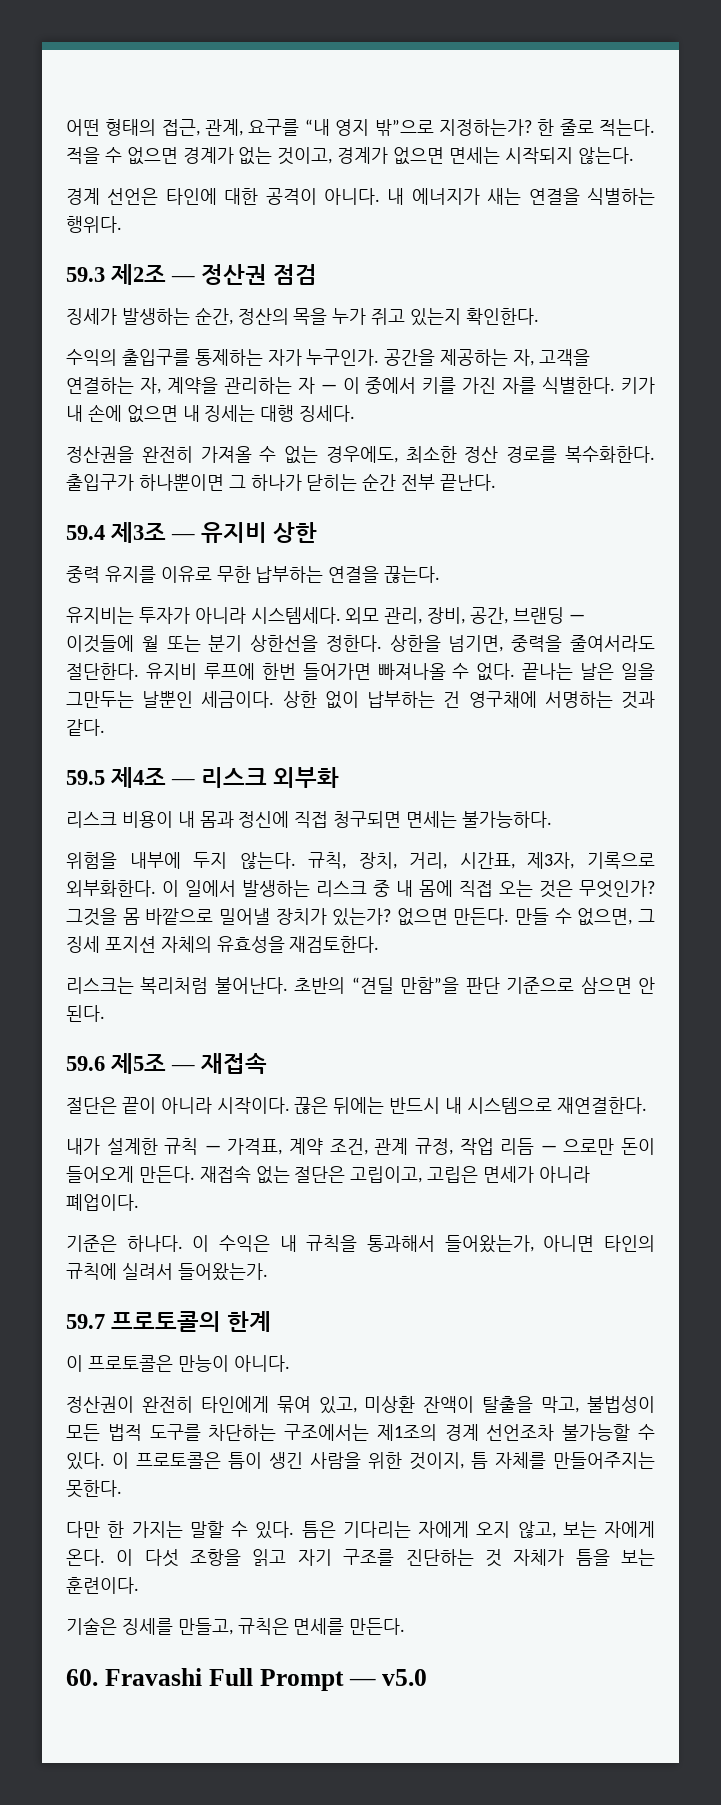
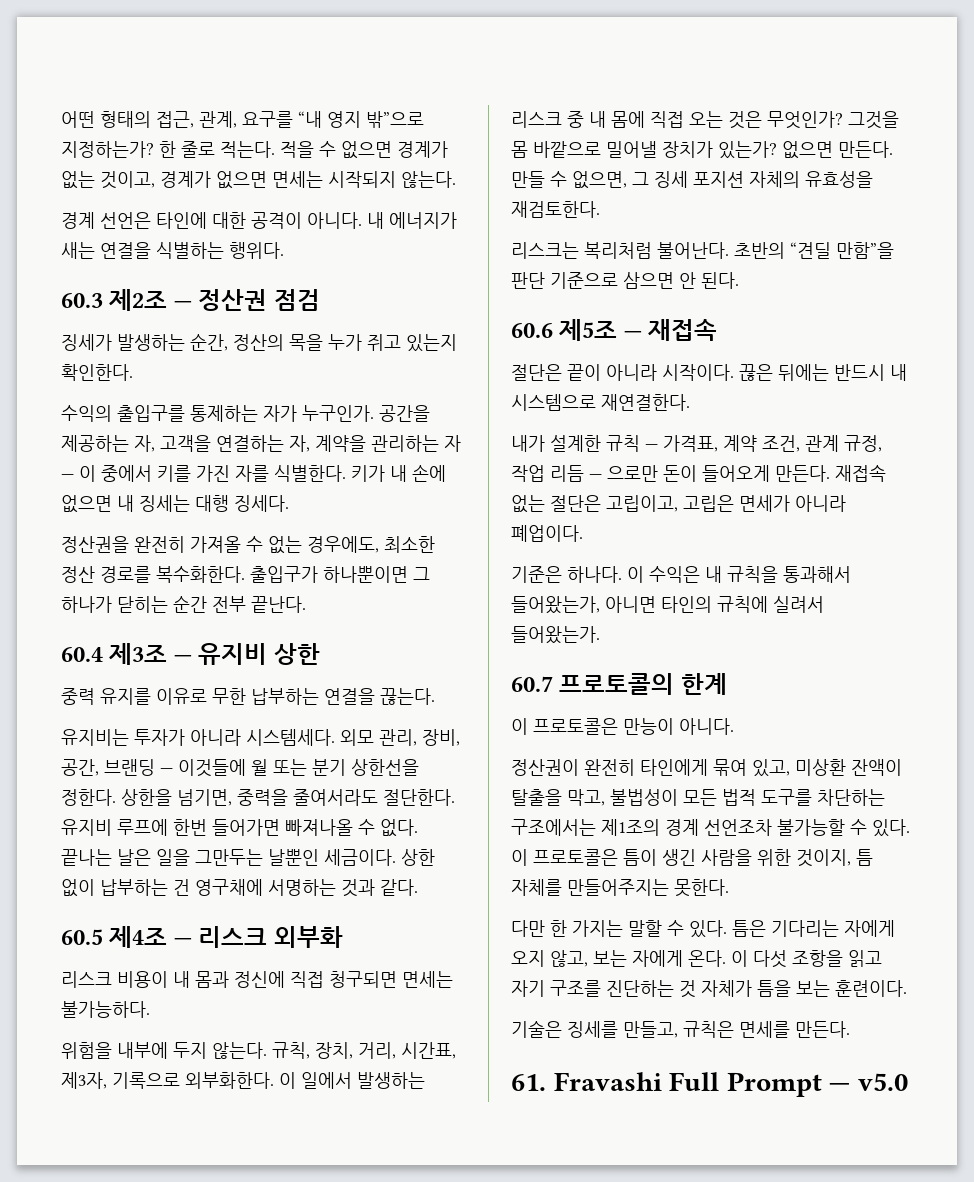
[66,267,105,282] 59.3 -> [61,293,103,308] 60.3
[66,525,105,540] 59.4 -> [61,647,103,662] 60.4
[66,770,105,785] 59.5 -> [61,929,103,945] 60.5
[66,1056,105,1071] 59.6 -> [511,323,553,338] 60.6
[66,1314,105,1329] 59.7 -> [511,676,553,692] 60.7
[66,1669,98,1686] 60. -> [511,1074,546,1091] 61.

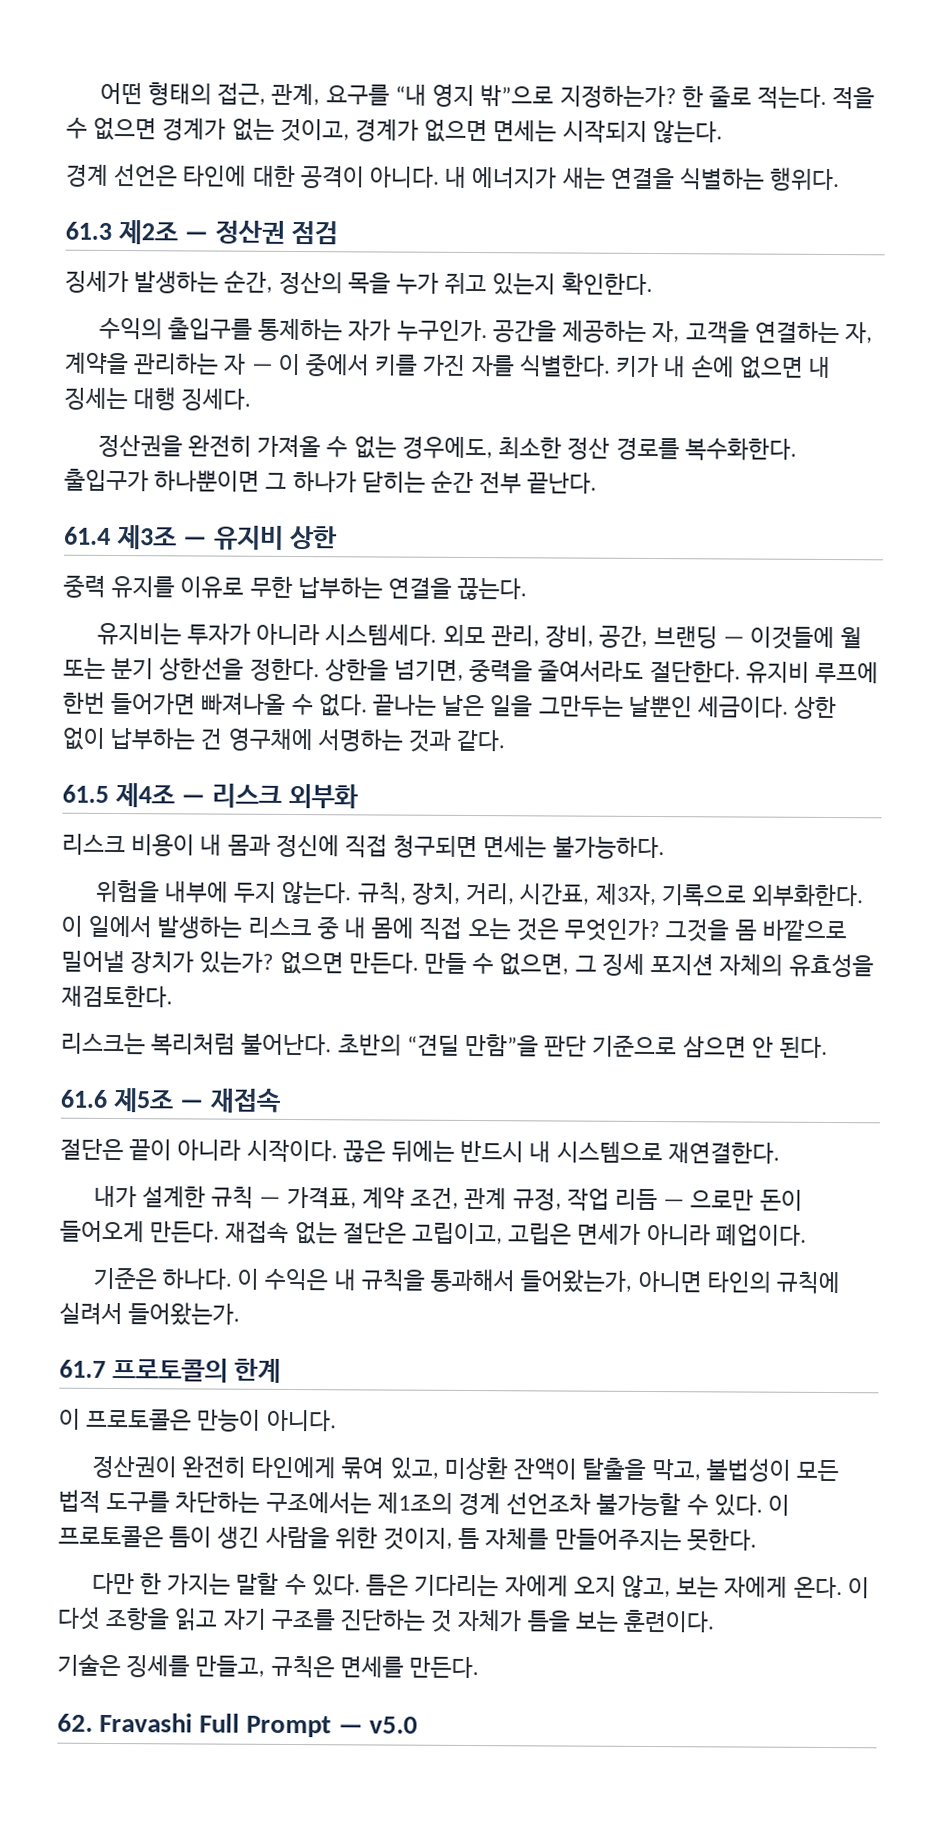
[61,293,103,308] 60.3 -> [65,221,112,240] 61.3
[61,647,103,662] 60.4 -> [64,526,111,545] 61.4
[61,929,103,945] 60.5 -> [62,784,109,803] 61.5
[511,323,553,338] 60.6 -> [60,1089,108,1108] 61.6
[511,676,553,692] 60.7 -> [59,1359,106,1378] 61.7
[511,1074,546,1091] 61. -> [57,1713,93,1732] 62.

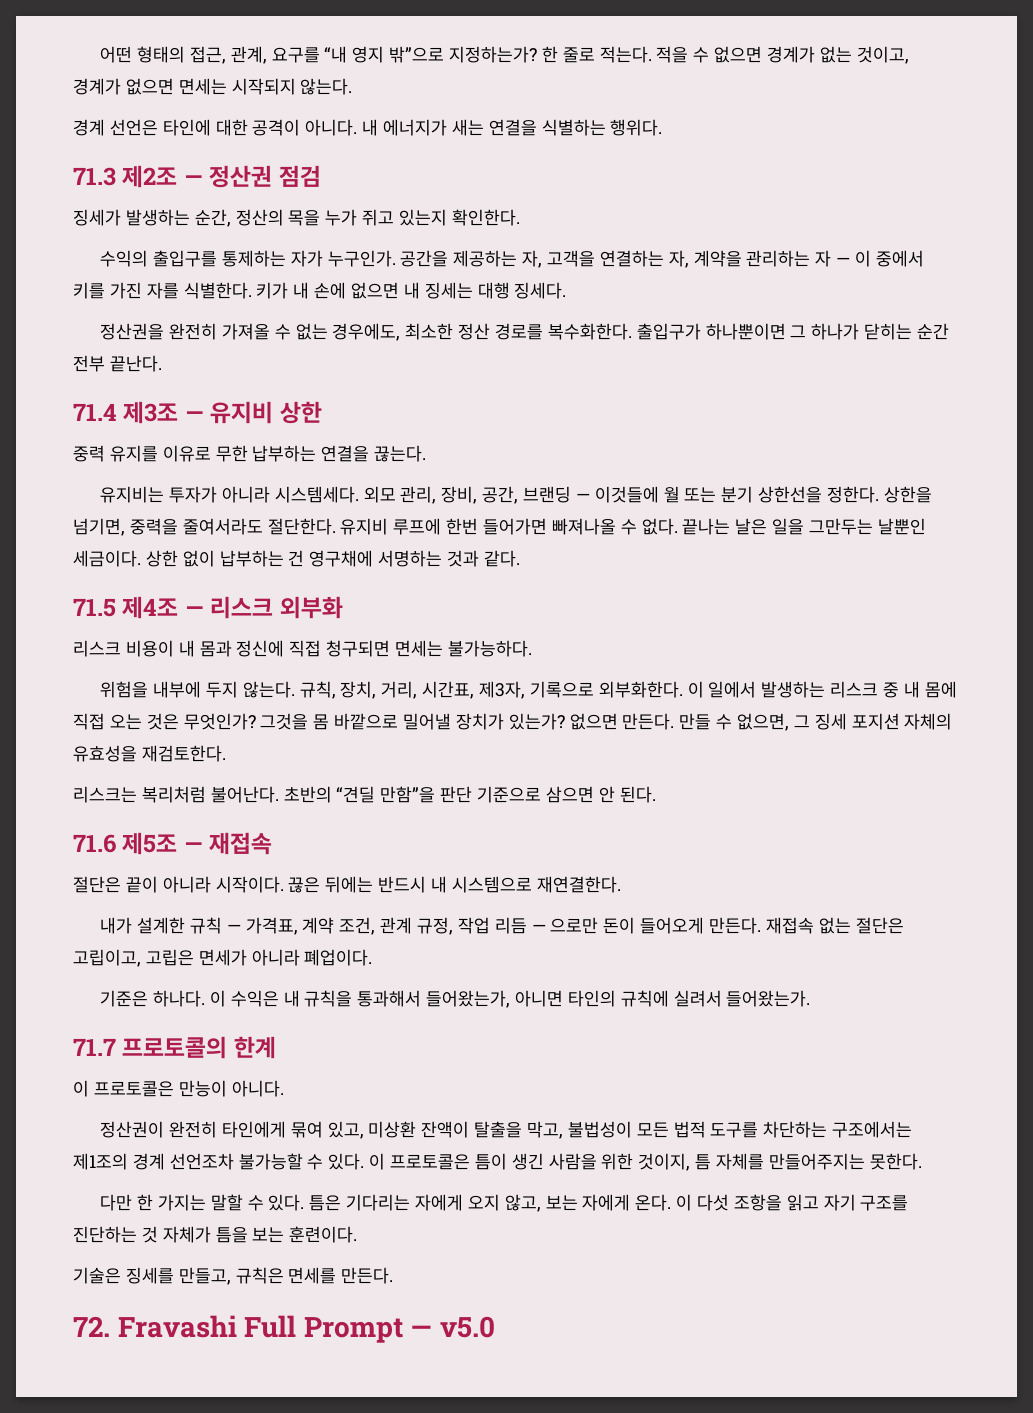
[65,221,112,240] 61.3 -> [73,167,116,186] 71.3
[64,526,111,545] 61.4 -> [73,403,117,421] 71.4
[62,784,109,803] 61.5 -> [73,598,116,617] 71.5
[60,1089,108,1108] 61.6 -> [73,834,116,853] 71.6
[59,1359,106,1378] 61.7 -> [73,1038,116,1056] 71.7
[57,1713,93,1732] 62. -> [73,1316,110,1337] 72.

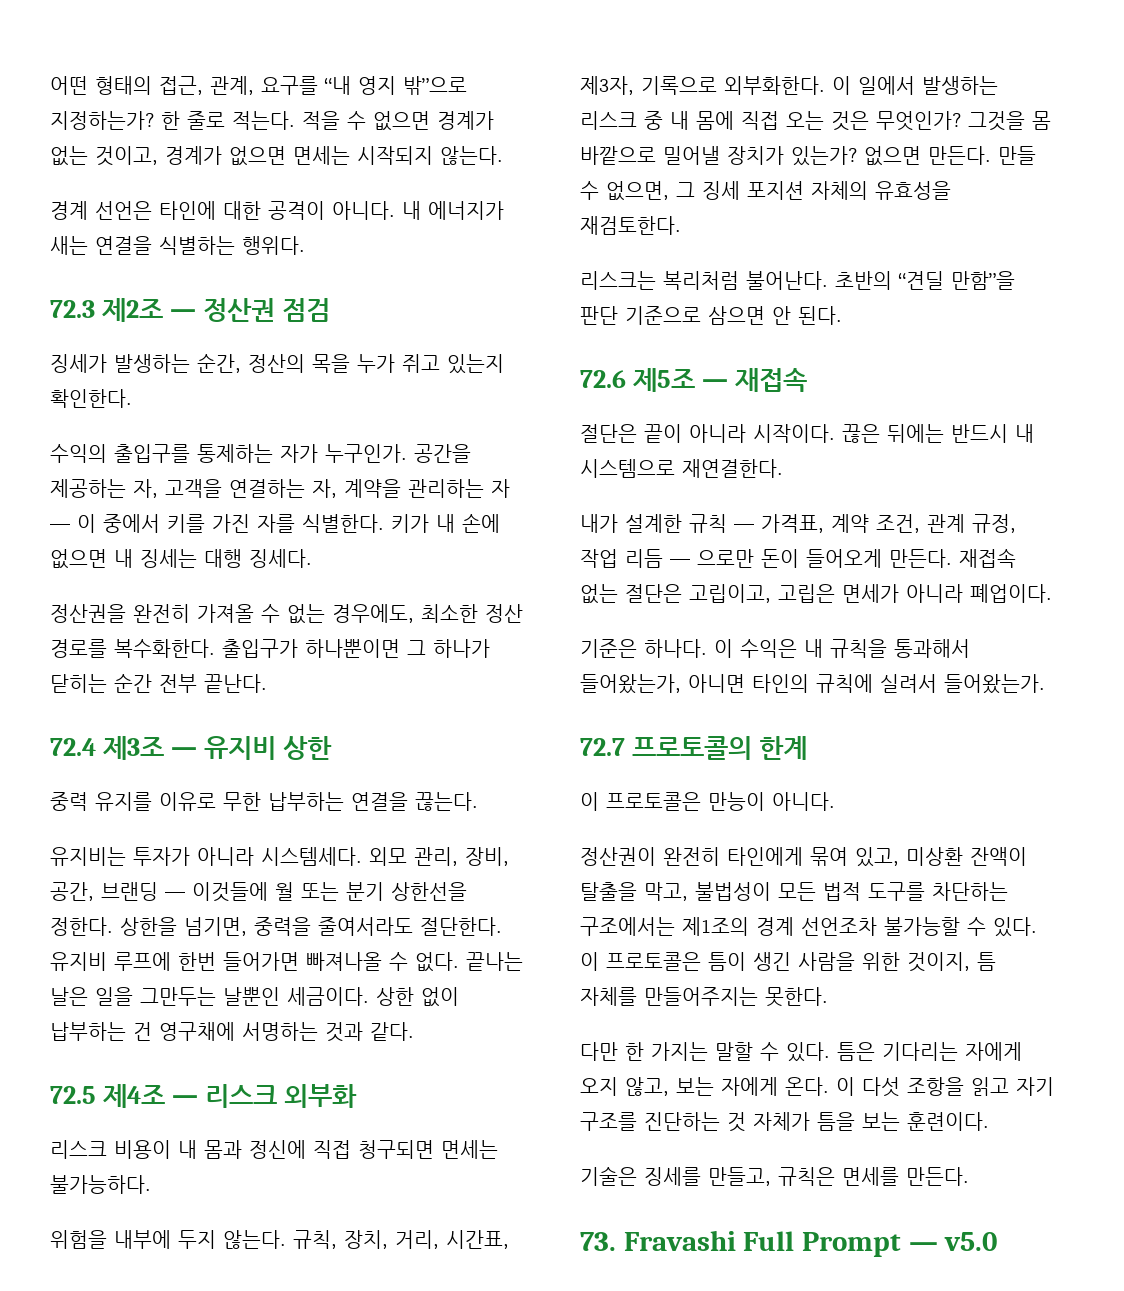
[73,167,116,186] 71.3 -> [50,300,95,318] 72.3
[73,403,117,421] 71.4 -> [50,738,96,756] 72.4
[73,598,116,617] 71.5 -> [50,1086,96,1104] 72.5
[73,834,116,853] 71.6 -> [580,370,626,388] 72.6
[73,1038,116,1056] 71.7 -> [580,738,625,756] 72.7
[73,1316,110,1337] 72. -> [580,1232,616,1251] 73.

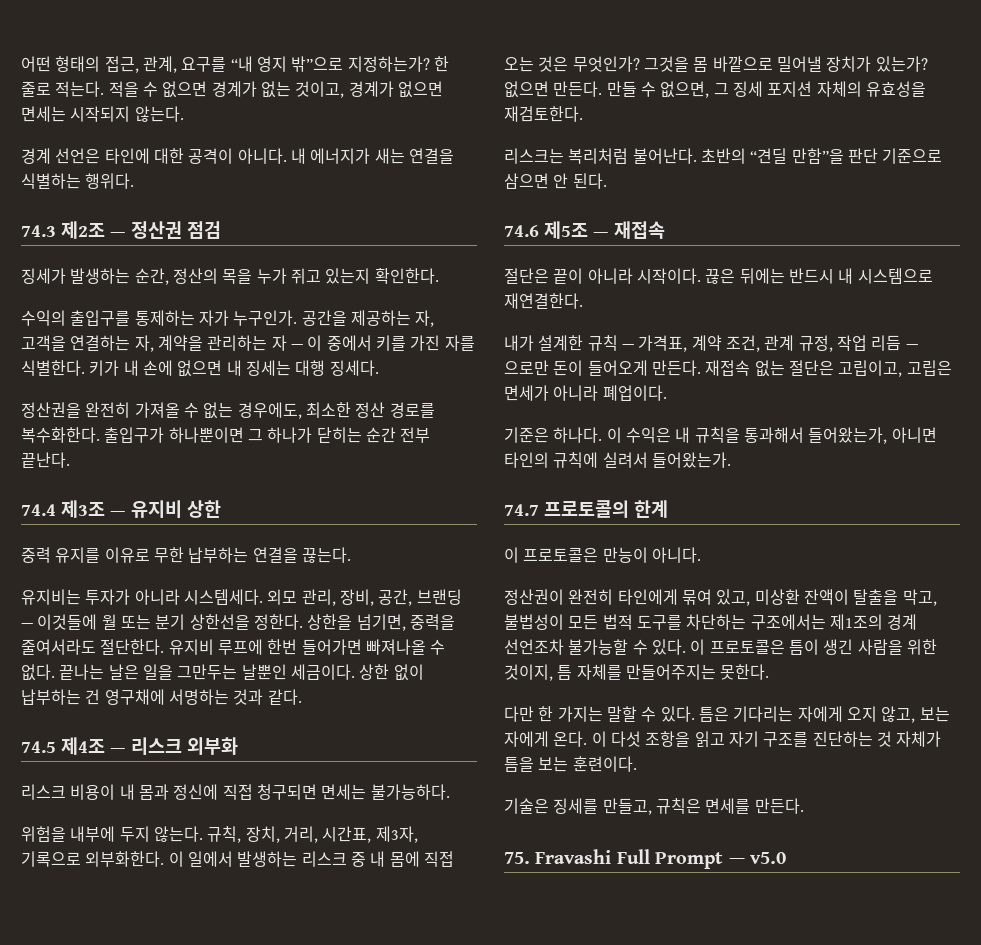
[50,300,95,318] 72.3 -> [21,225,56,237] 74.3
[50,738,96,756] 72.4 -> [21,504,56,516] 74.4
[50,1086,96,1104] 72.5 -> [21,741,56,753] 74.5
[580,370,626,388] 72.6 -> [504,225,539,237] 74.6
[580,738,625,756] 72.7 -> [504,504,539,516] 74.7
[580,1232,616,1251] 73. -> [504,852,530,864] 75.

